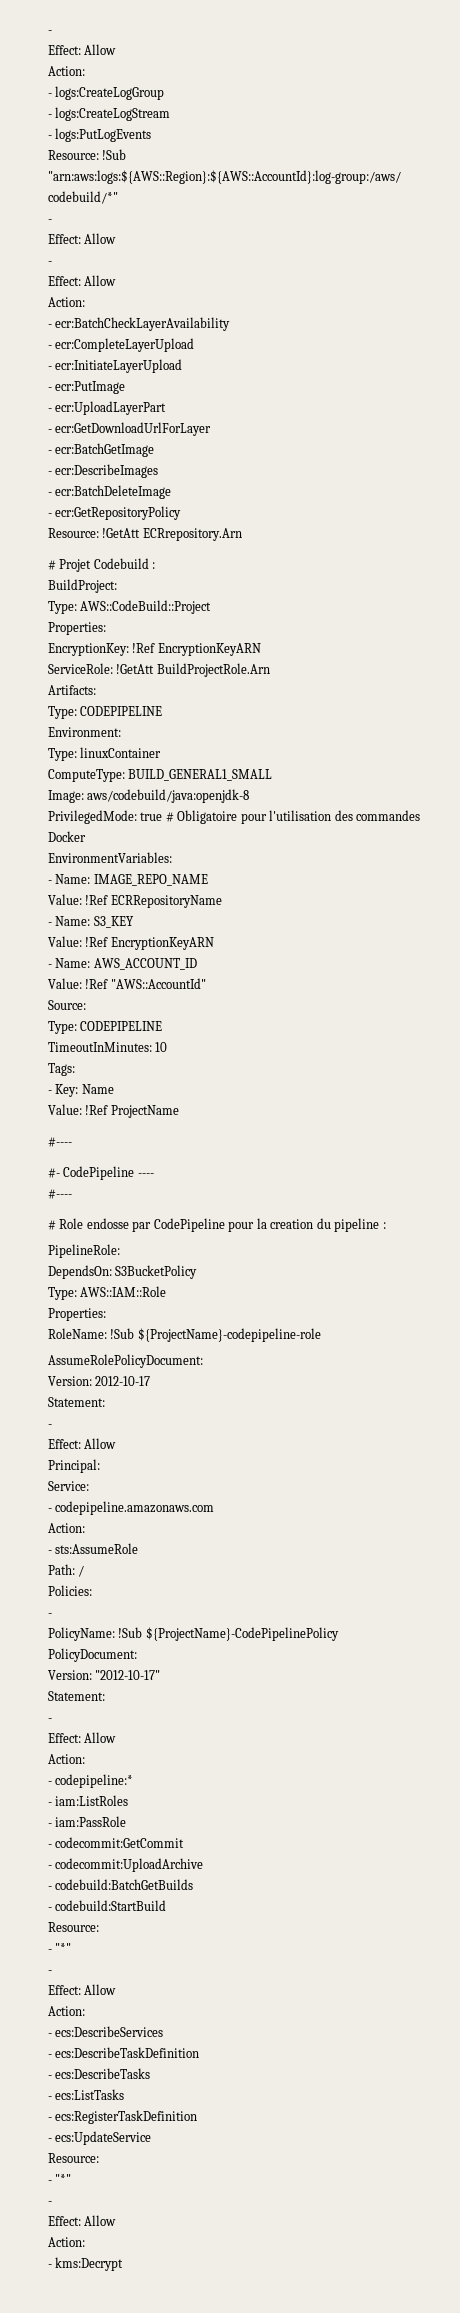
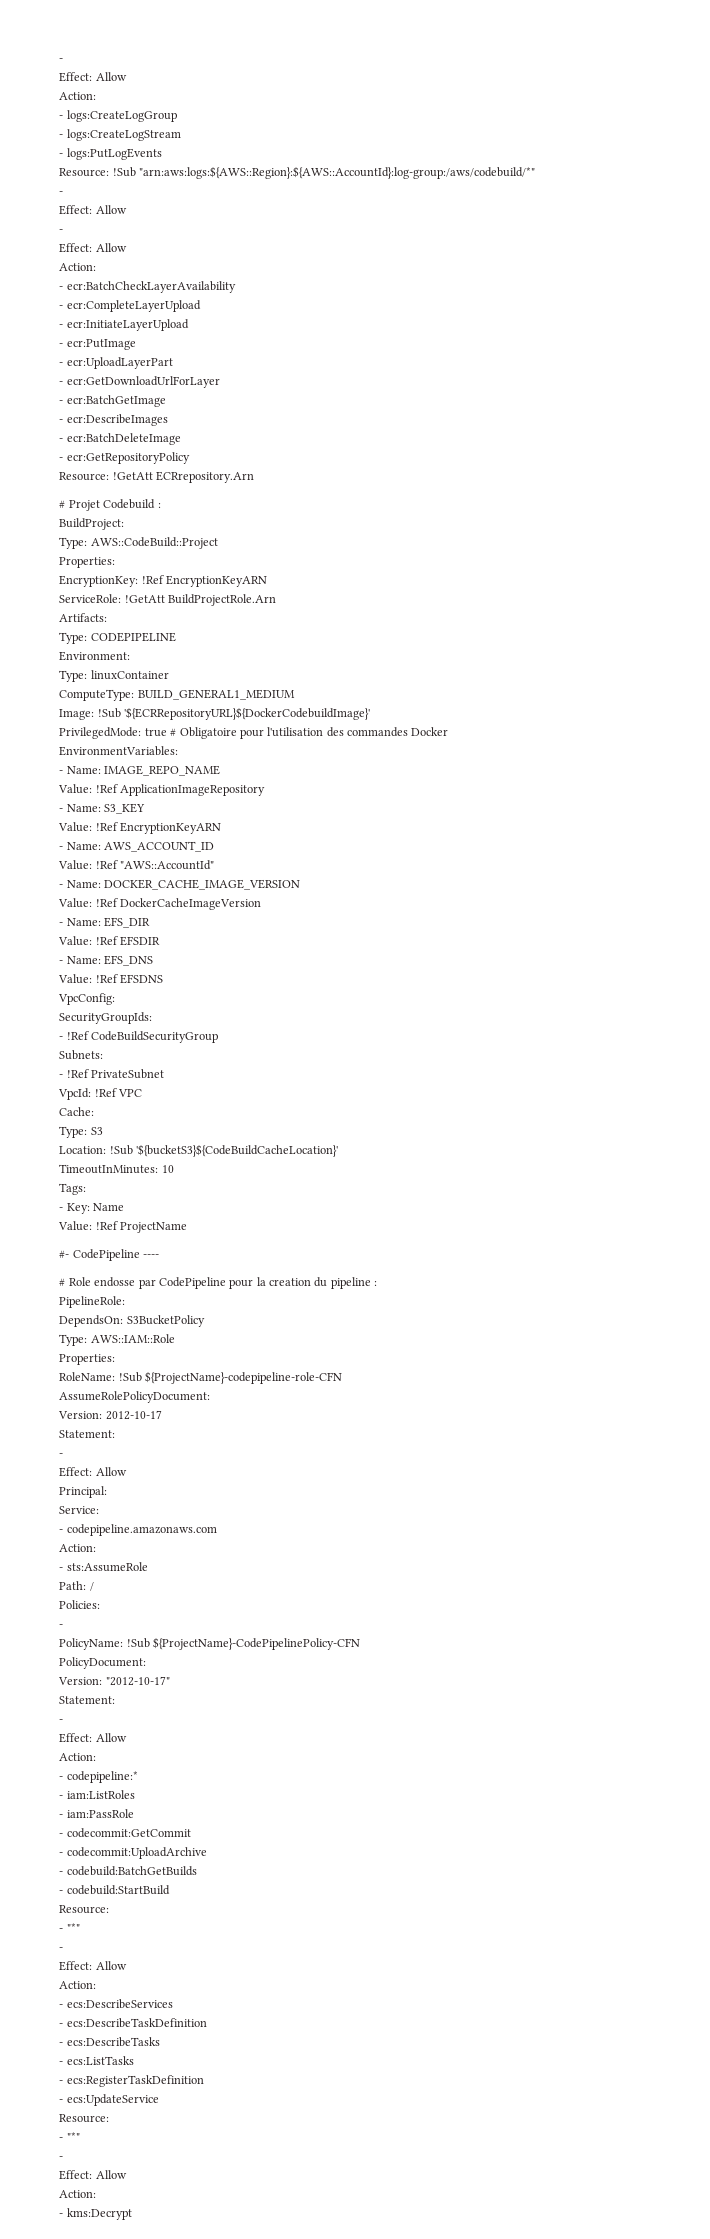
[128,769,273,781] BUILD_GENERAL1_SMALL -> [137,689,295,700] BUILD_GENERAL1_MEDIUM
[87,789,250,803] aws/codebuild/java:openjdk-8 -> [97,707,371,720] !Sub '${ECRRepositoryURL}${DockerCodebuildImage}'
[110,895,222,908] ECRRepositoryName -> [120,784,266,796] ApplicationImageRepository
[47,1000,86,1010] [47,1021,163,1034] Source: // Type: CODEPIPELINE -> [59,879,301,890] [58,898,262,910] [59,917,151,928] [58,936,161,946] [59,955,154,966] [58,974,164,984] [58,993,116,1005] [59,1012,153,1024] [59,1031,219,1043] [59,1050,104,1060] [59,1069,165,1079] [58,1088,143,1100] [59,1107,95,1116] [59,1126,103,1138] [59,1144,339,1157] - Name: DOCKER_CACHE_IMAGE_VERSION // Value: !Ref DockerCacheImageVersion // - Name: EFS_DIR // Value: !Ref EFSDIR // - Name: EFS_DNS // Value: !Ref EFSDNS // VpcConfig: // SecurityGroupIds: // - !Ref CodeBuildSecurityGroup // Subnets: // - !Ref PrivateSubnet // VpcId: !Ref VPC // Cache: // Type: S3 // Location: !Sub '${bucketS3}${CodeBuildCacheLocation}'
[47,1137,72,1147] // #---- -> (188, 1227) none
[47,1189,72,1199] // #---- -> (160, 1256) none
[137,1328,321,1342] ${ProjectName}-codepipeline-role -> [145,1371,343,1384] ${ProjectName}-codepipeline-role-CFN
[145,1627,339,1641] ${ProjectName}-CodePipelinePolicy -> [153,1637,361,1650] ${ProjectName}-CodePipelinePolicy-CFN

